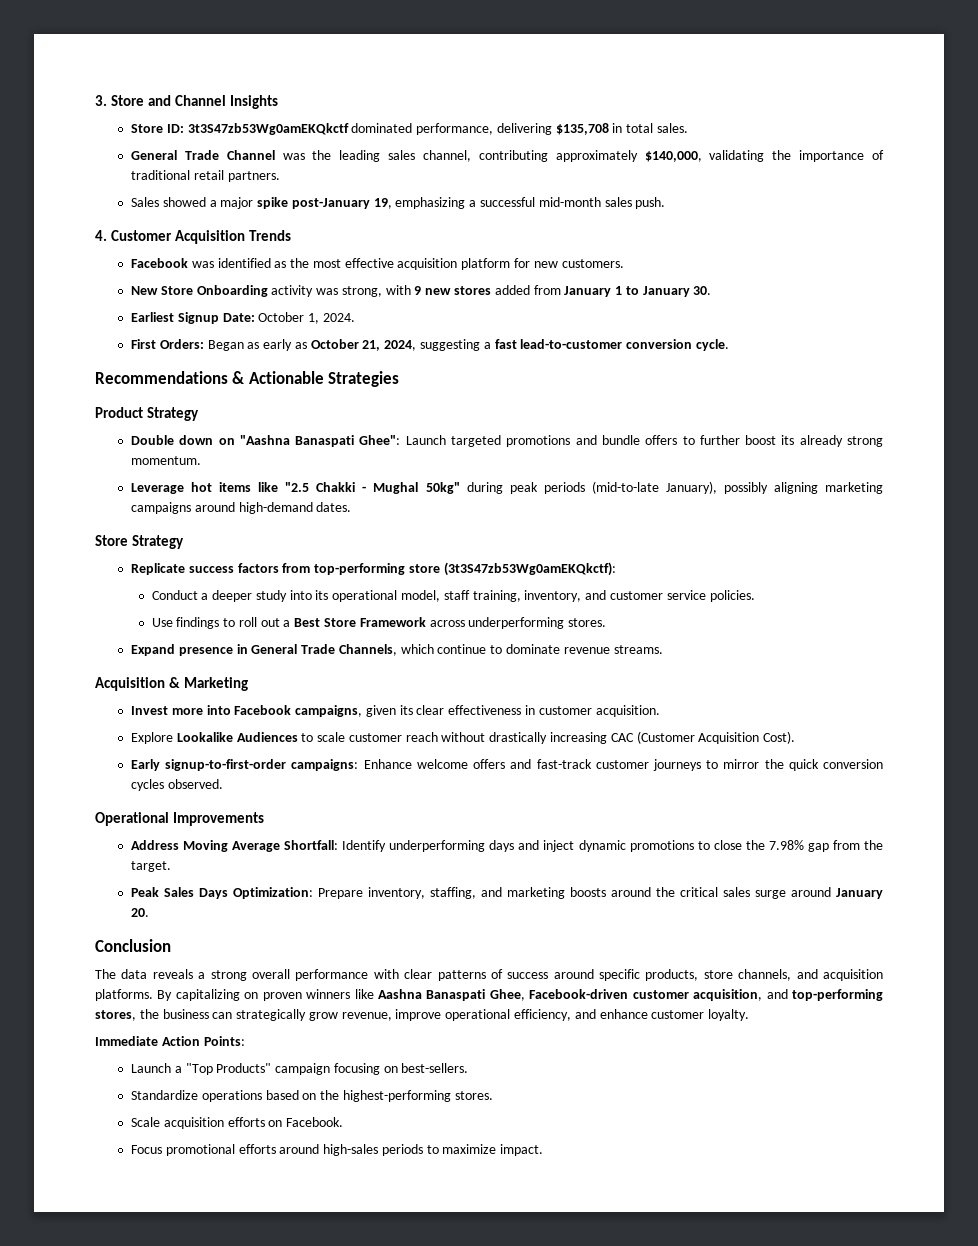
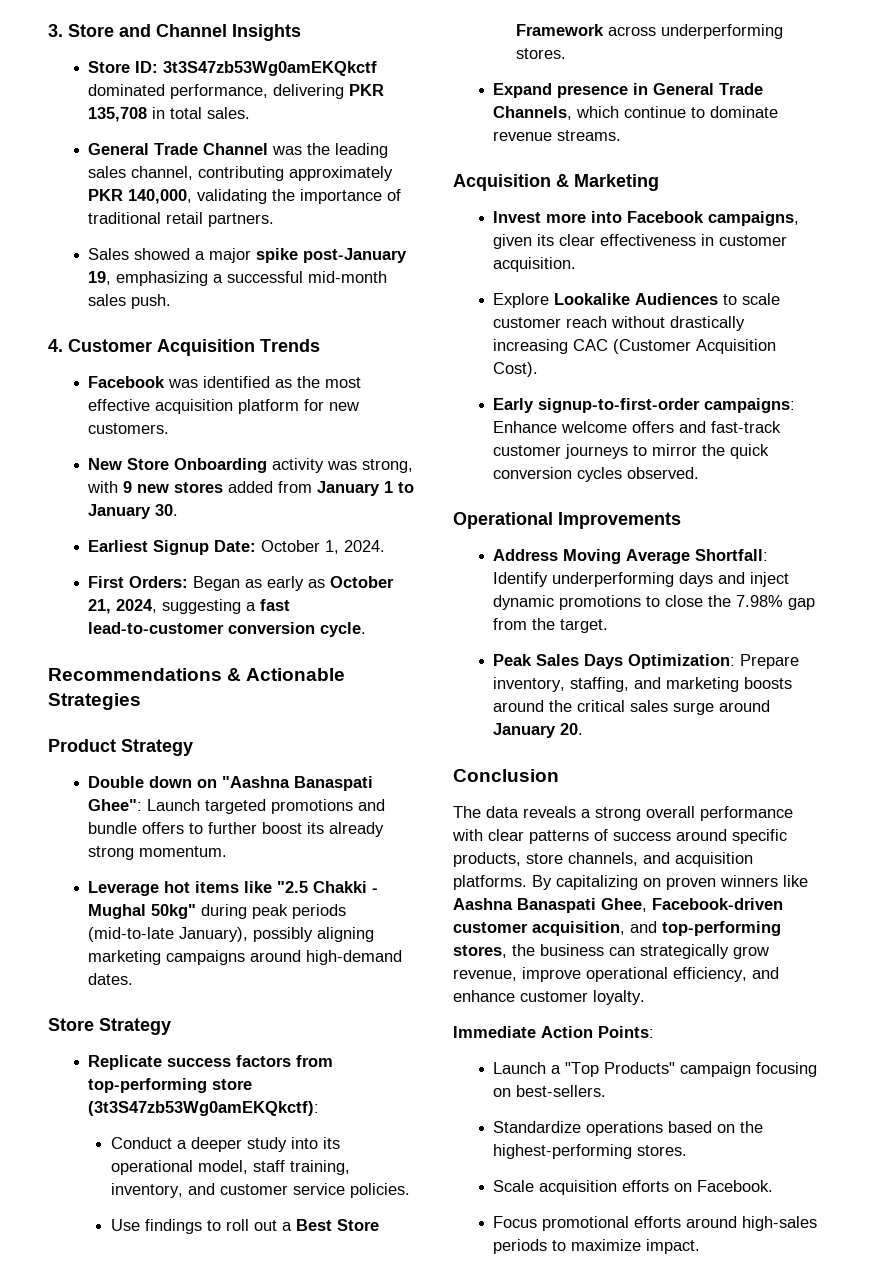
[555,123,609,135] $135,708 -> [349,84,385,96] [88,107,148,122] PKR 135,708
[644,151,702,162] $140,000, -> [88,189,193,204] PKR 140,000,

